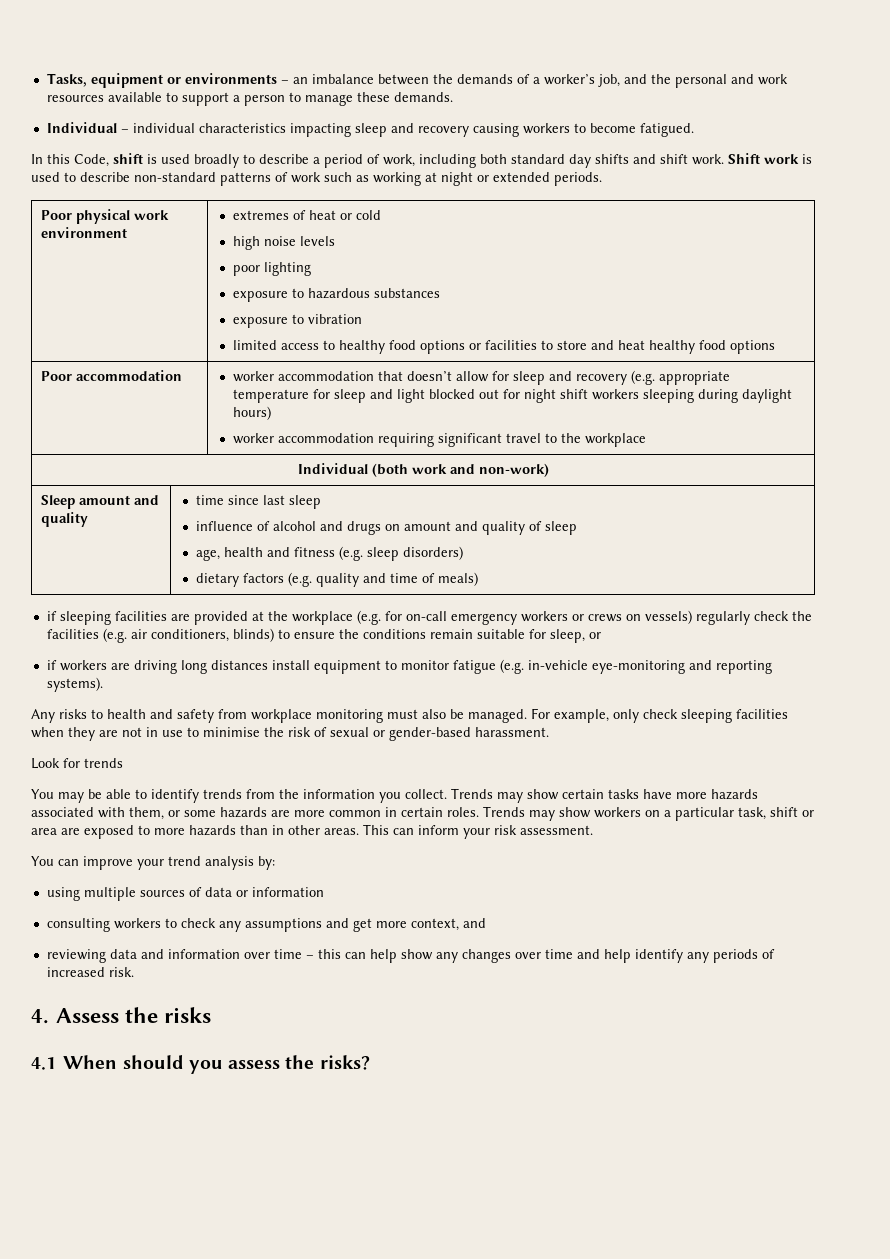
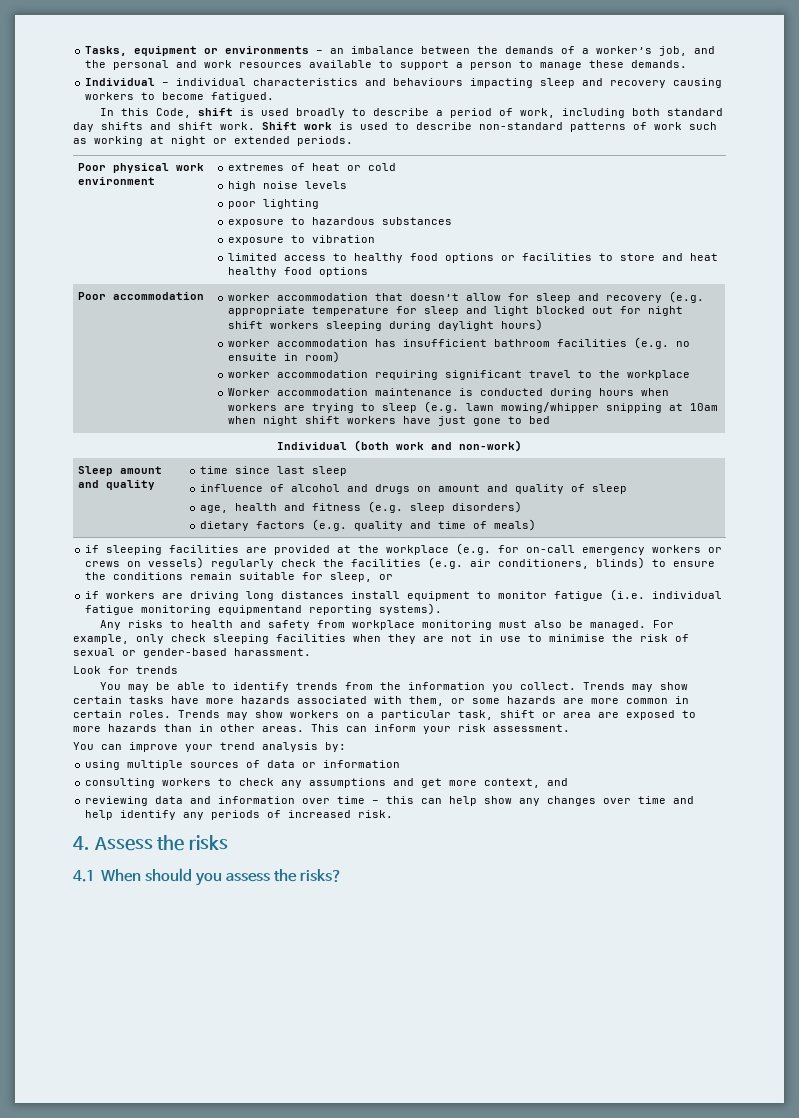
(286, 128) none -> [365,78,464,86] and behaviours
(272, 413) none -> [227,337,690,349] [227,351,340,363] // worker accommodation has insufficient bathroom facilities (e.g. no ensuite in room)
(647, 440) none -> [227,388,669,398] [227,401,718,413] [227,416,550,426] // Worker accommodation maintenance is conducted during hours when workers are trying to sleep (e.g. lawn mowing/whipper snipping at 10am when night shift workers have just gone to bed
[499,659,712,674] (e.g. in-vehicle eye-monitoring and -> [610,589,723,601] [85,605,303,615] (i.e. individual fatigue monitoring equipmentand

